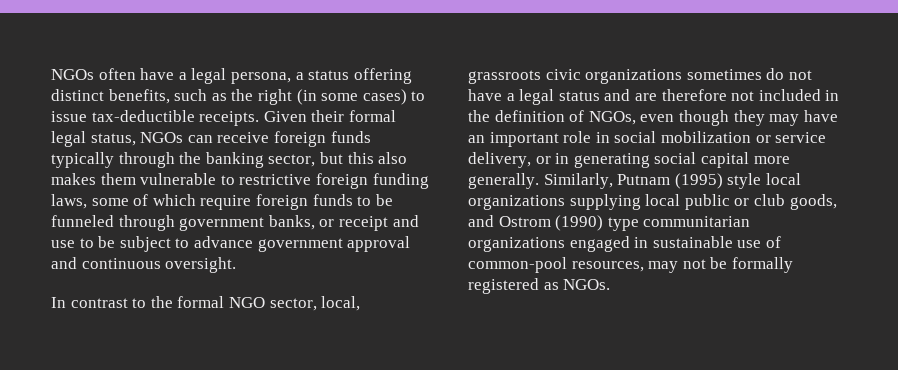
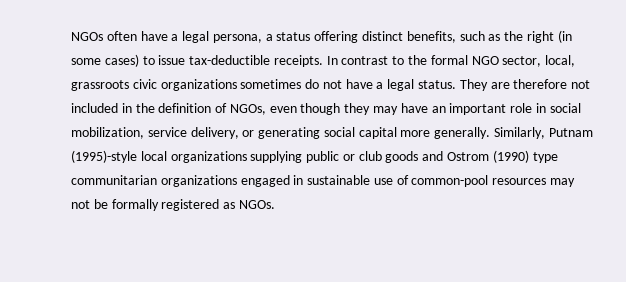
[263,110,396,122] [51,131,371,147] [51,152,408,168] [51,173,429,189] [51,194,393,210] [51,215,419,231] [51,236,411,252] [51,257,237,273] Given their formal legal status, NGOs can receive foreign funds typically through the banking sector, but this also makes them vulnerable to restrictive foreign funding laws, some of which require foreign funds to be funneled through government banks, or receipt and use to be subject to advance government approval and continuous oversight. // -> (323, 61) none
[558,89,631,101] status and -> [418,79,488,91] status. They
[660,131,771,143] mobilization or -> [71,127,144,139] mobilization,
[555,153,570,164] in -> (255, 133) none
[674,173,762,189] (1995) style -> [71,150,137,163] (1995)-style
[645,194,681,206] local -> (303, 157) none
[789,194,837,210] goods, -> [385,151,419,163] goods
[571,261,644,272] resources, -> [492,178,547,185] resources

